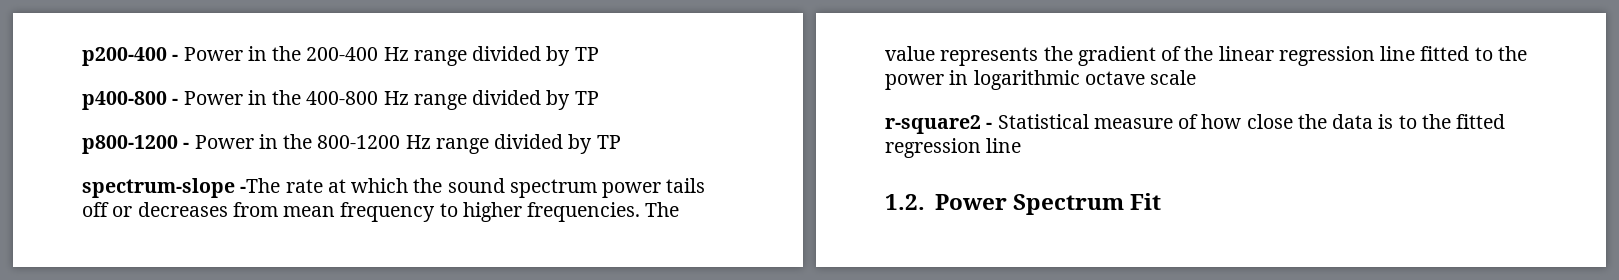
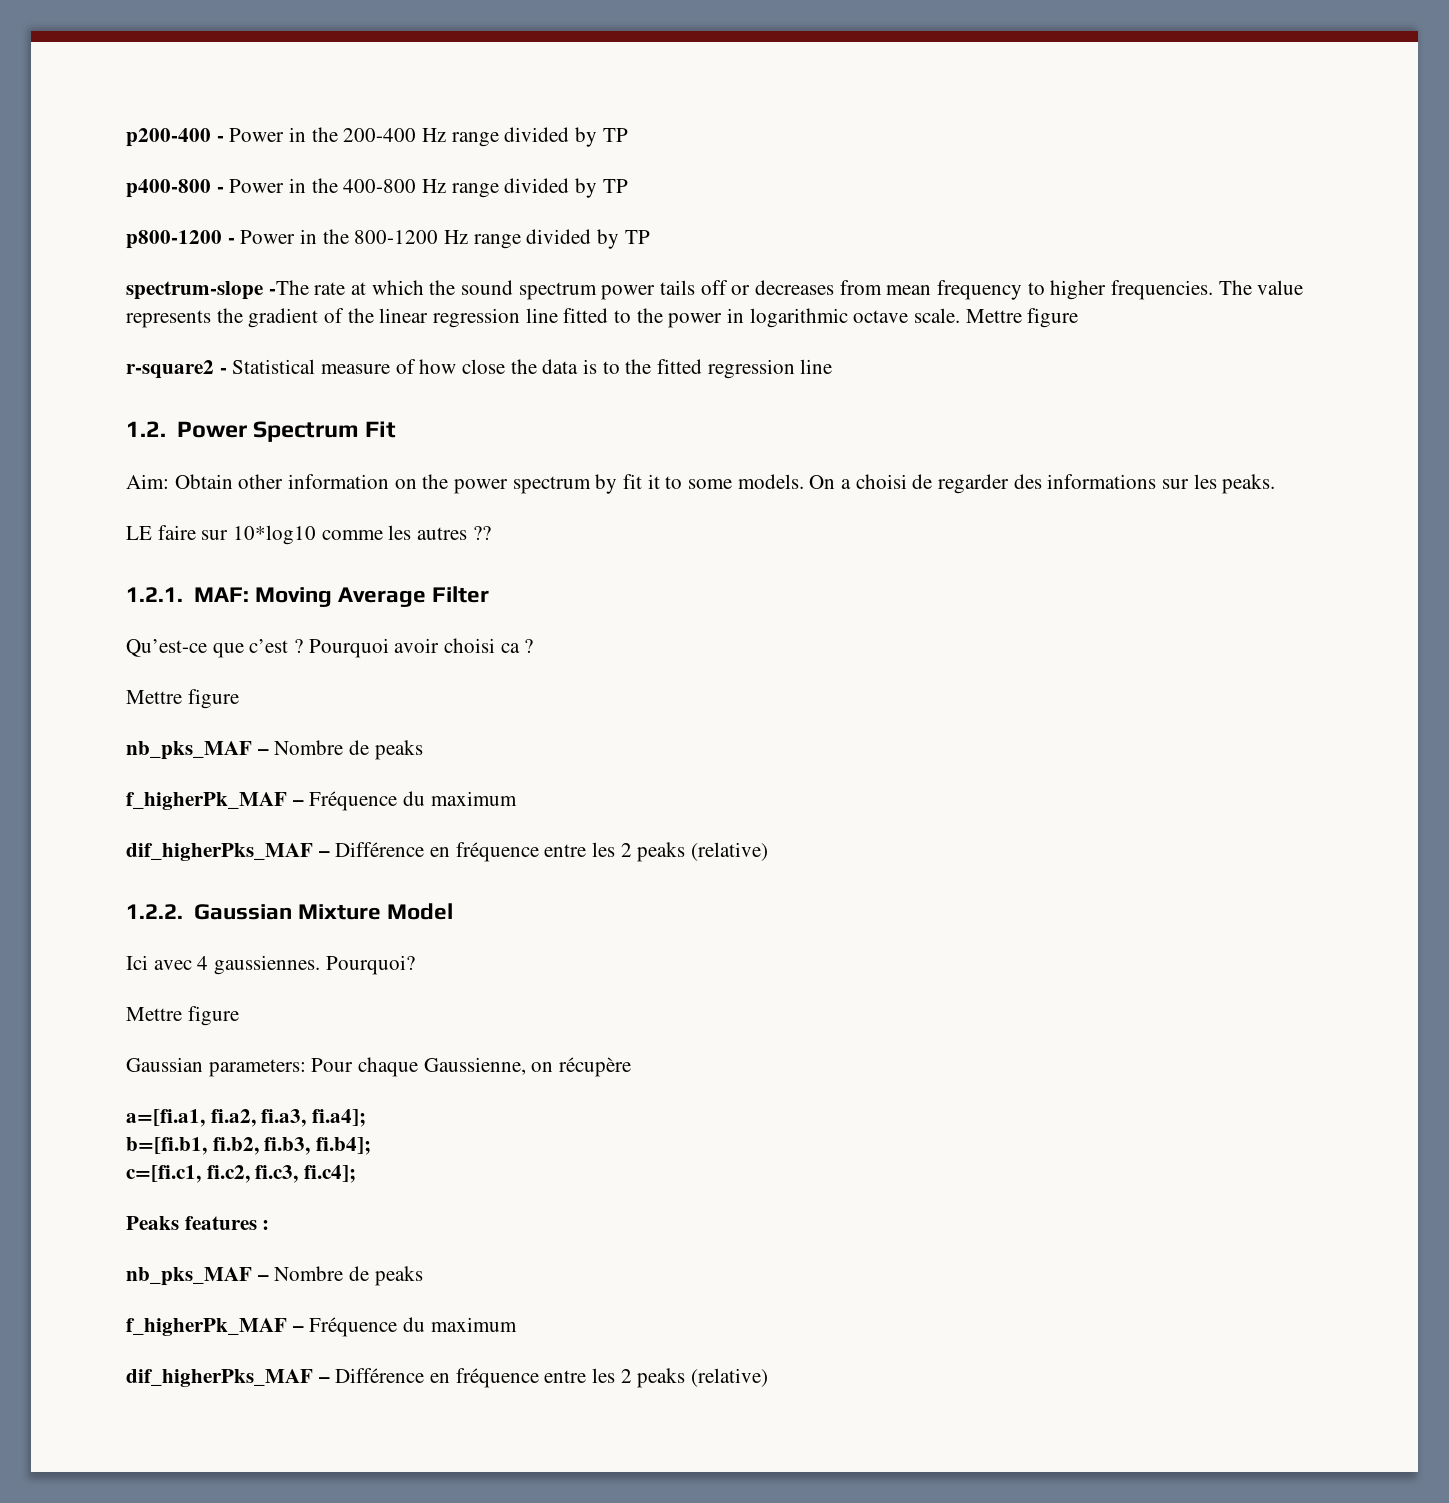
[1150,70,1197,85] scale -> [914,308,1079,328] scale. Mettre figure
(1161, 201) none -> [126,474,1276,494] [126,525,491,545] [126,586,489,607] [126,638,534,658] [126,689,239,709] [126,740,423,760] [126,791,517,811] [126,842,769,862] [126,903,453,920] [126,955,415,975] [126,1006,239,1026] [126,1057,632,1077] [126,1109,367,1127] [126,1137,372,1155] [126,1165,357,1183] [126,1216,270,1230] [126,1266,423,1286] [126,1317,517,1337] [126,1368,769,1388] // Aim: Obtain other information on the power spectrum by fit it to some models. On a choisi de regarder des informations sur les peaks. // LE faire sur 10*log10 comme les autres ?? // 1.2.1. MAF: Moving Average Filter // Qu’est-ce que c’est ? Pourquoi avoir choisi ca ? // Mettre figure // nb_pks_MAF – Nombre de peaks // f_higherPk_MAF – Fréquence du maximum // dif_higherPks_MAF – Différence en fréquence entre les 2 peaks (relative) // 1.2.2. Gaussian Mixture Model // Ici avec 4 gaussiennes. Pourquoi? // Mettre figure // Gaussian parameters: Pour chaque Gaussienne, on récupère // a=[fi.a1, fi.a2, fi.a3, fi.a4]; // b=[fi.b1, fi.b2, fi.b3, fi.b4]; // c=[fi.c1, fi.c2, fi.c3, fi.c4]; // Peaks features : // nb_pks_MAF – Nombre de peaks // f_higherPk_MAF – Fréquence du maximum // dif_higherPks_MAF – Différence en fréquence entre les 2 peaks (relative)

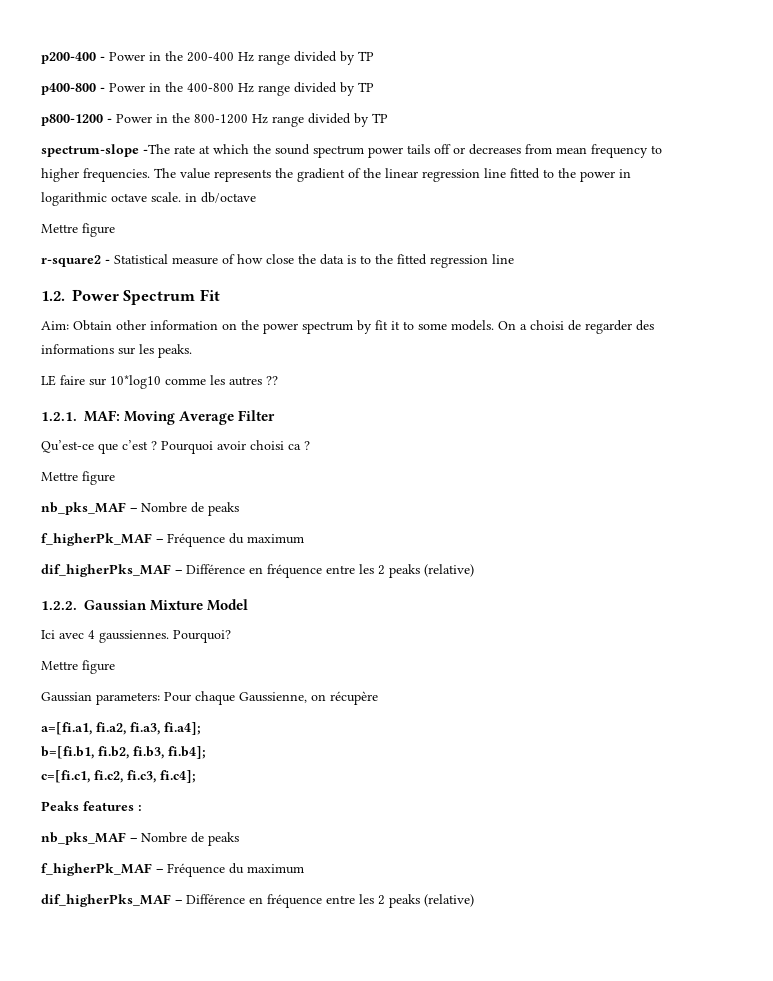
(961, 315) none -> [185,192,256,203] in db/octave //

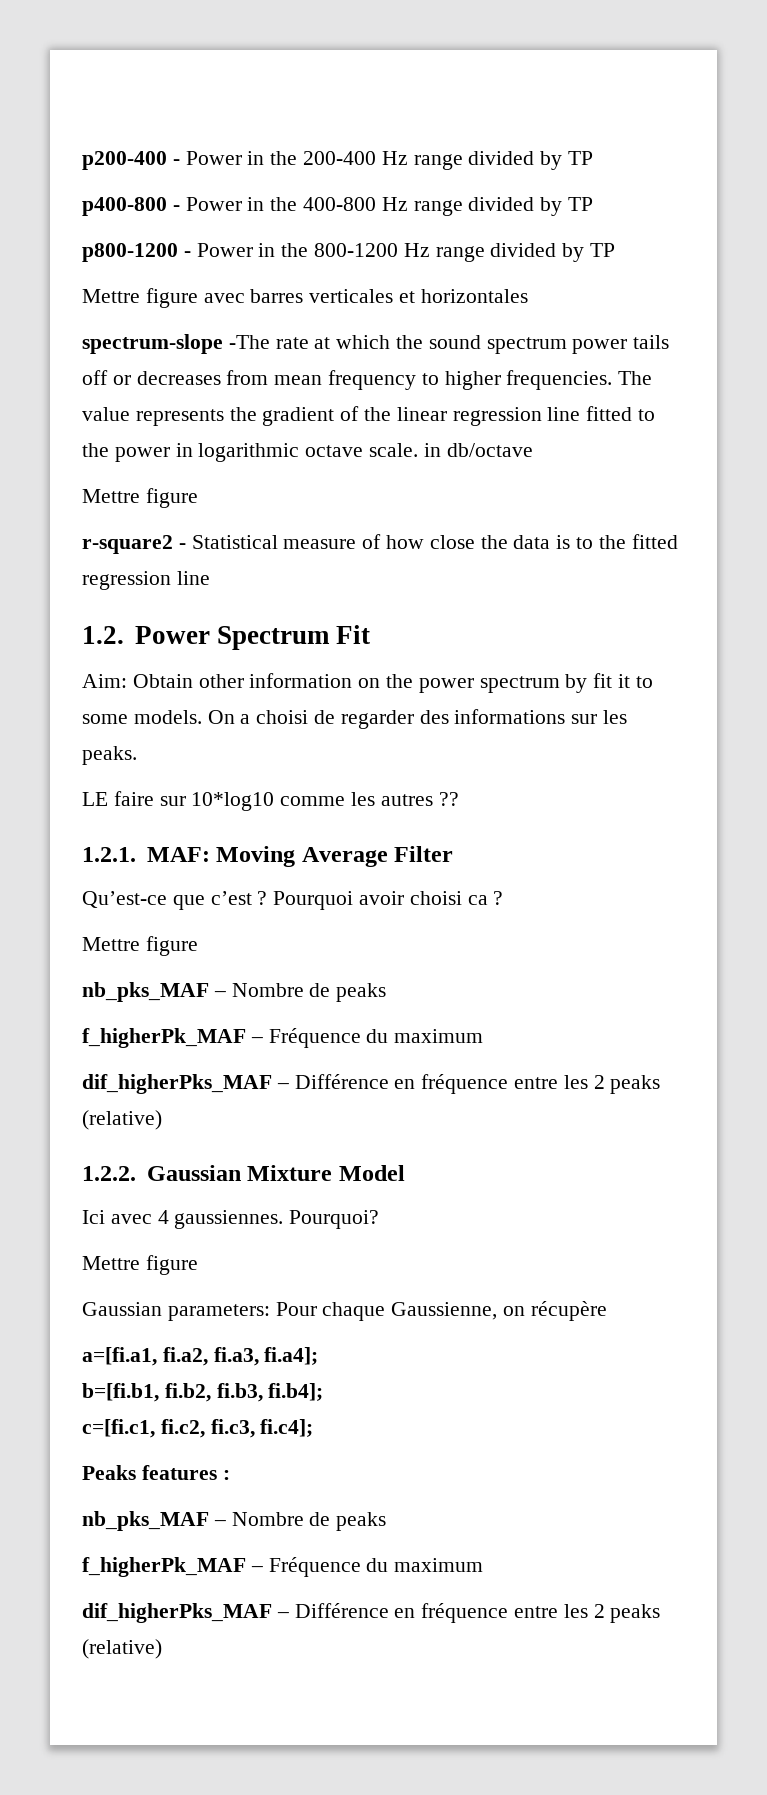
(388, 118) none -> [82,288,528,308] // Mettre figure avec barres verticales et horizontales

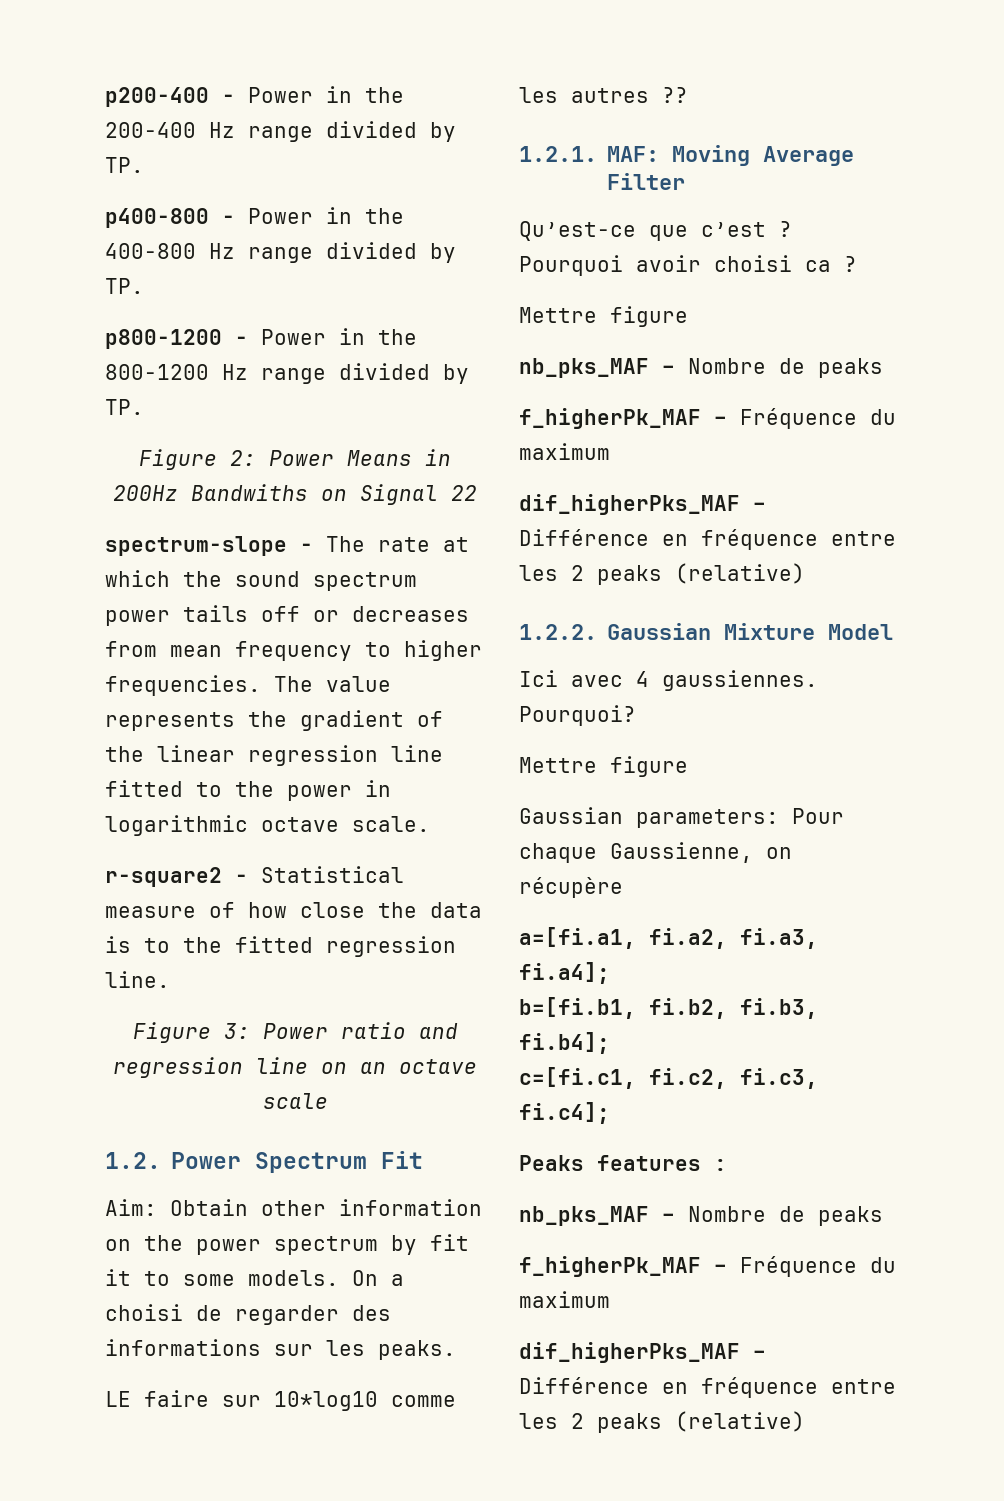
[568,151,594,165] TP -> [105,157,144,173] TP.
[568,197,594,211] TP -> [105,278,144,294] TP.
[590,243,616,257] [82,288,528,308] TP // Mettre figure avec barres verticales et horizontales -> [105,399,144,415] [139,449,451,470] [113,484,477,505] TP. // Figure 2: Power Means in 200Hz Bandwiths on Signal 22
[228,335,270,349] -The -> [300,536,365,552] - The
[423,443,533,457] [82,488,198,508] in db/octave // Mettre figure -> (430, 824) none
[176,571,210,585] line -> [105,971,170,988] [132,1022,458,1043] [113,1057,477,1078] [262,1093,328,1109] line. // Figure 3: Power ratio and regression line on an octave scale

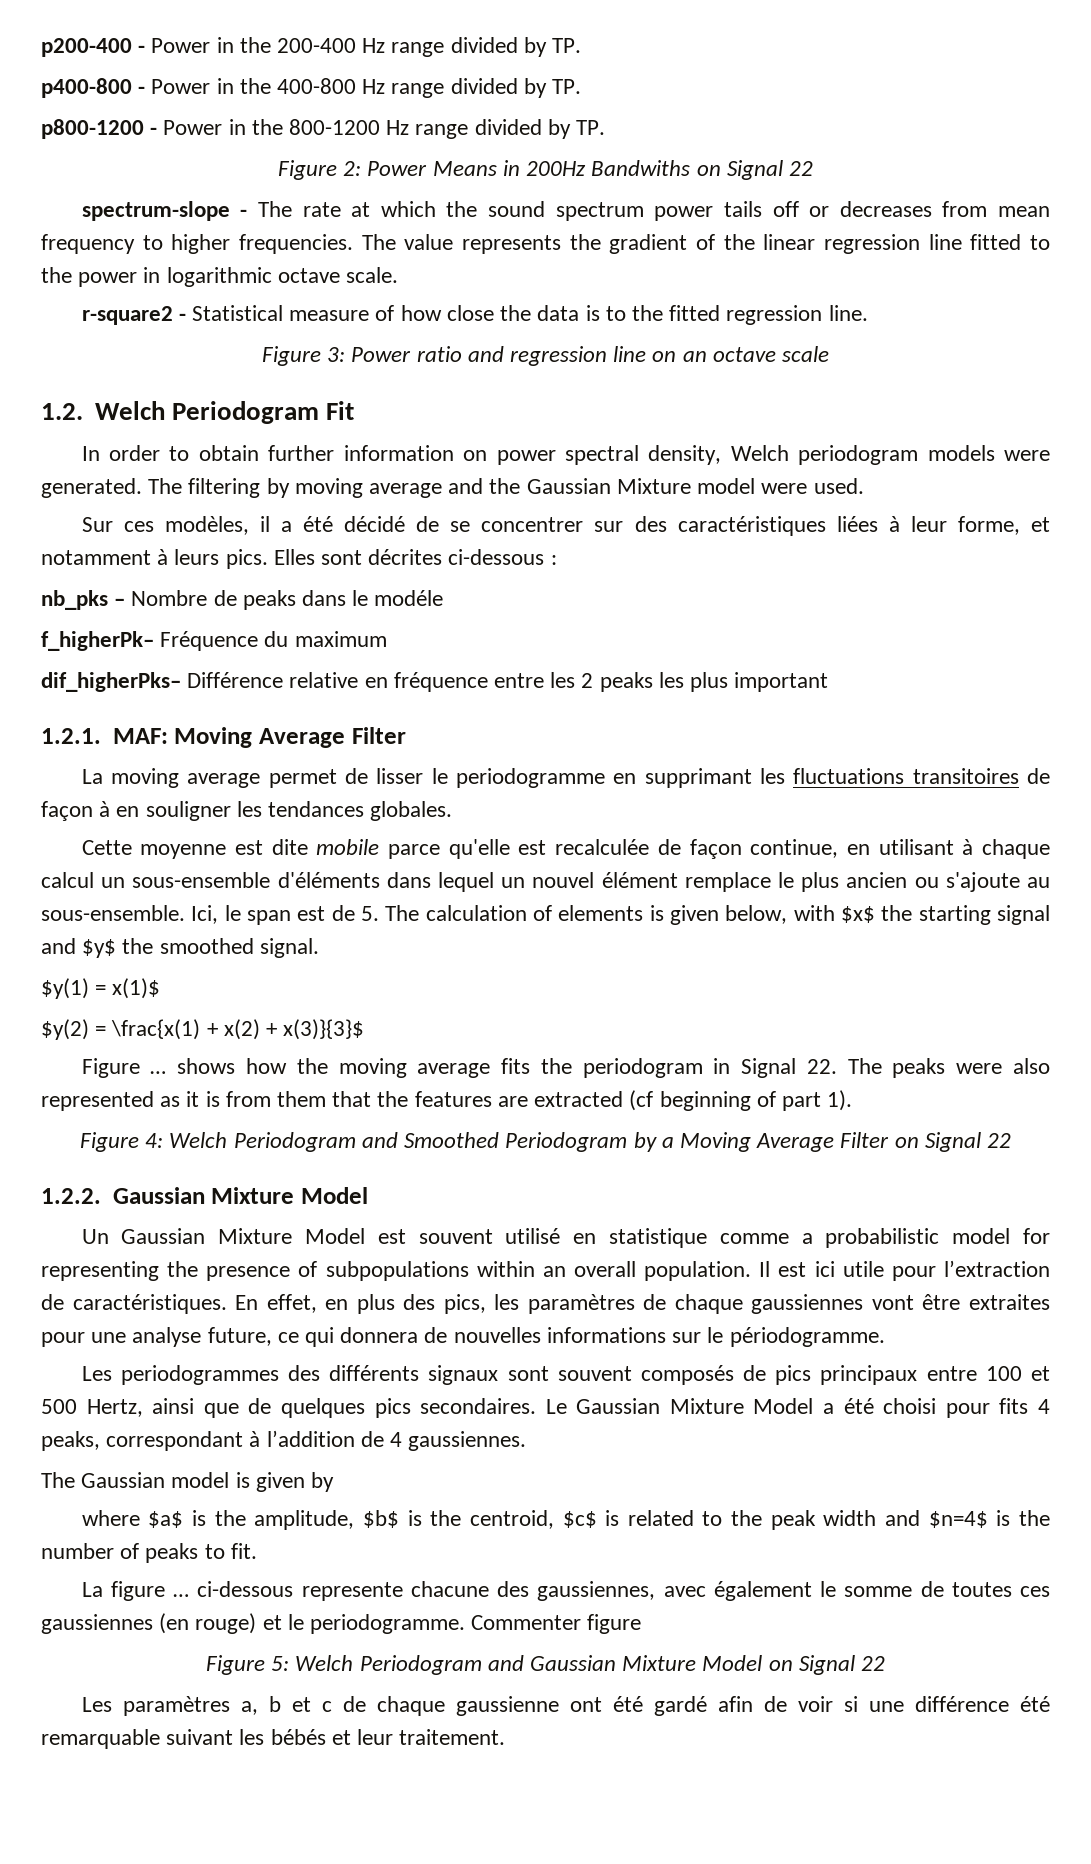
[171,1152,368,1173] Power Spectrum -> [94,401,319,424] Welch Periodogram
[105,1199,482,1216] [105,1234,469,1255] [105,1269,404,1286] [105,1304,391,1325] [105,1339,456,1360] [105,1390,456,1411] [519,87,688,103] Aim: Obtain other information on the power spectrum by fit it to some models. On a choisi de regarder des informations sur les peaks. // LE faire sur 10*log10 comme les autres ?? -> [81,445,1050,465] [41,478,864,498] [81,516,1050,536] [41,549,557,569] [41,590,444,610] [41,631,387,651] [41,672,829,692] In order to obtain further information on power spectral density, Welch periodogram models were generated. The filtering by moving average and the Gaussian Mixture model were used. // Sur ces modèles, il a été décidé de se concentrer sur des caractéristiques liées à leur forme, et notamment à leurs pics. Elles sont décrites ci-dessous : // nb_pks – Nombre de peaks dans le modéle // f_higherPk– Fréquence du maximum // dif_higherPks– Différence relative en fréquence entre les 2 peaks les plus important
[519,221,792,241] [519,255,857,276] [519,306,688,327] [519,358,883,378] [519,408,896,429] [519,443,610,460] [519,494,766,515] [519,529,896,550] [519,563,805,585] [519,623,894,640] [519,670,818,691] [519,705,636,726] [519,756,688,777] [519,807,844,828] [519,842,792,863] [519,877,623,898] [519,927,818,949] [519,962,610,984] [519,997,818,1019] [519,1032,610,1054] [519,1067,818,1089] [519,1102,610,1124] [519,1155,727,1171] [519,1206,883,1226] [519,1256,896,1277] [519,1291,610,1308] [519,1342,766,1363] [519,1377,896,1398] [519,1411,805,1433] Qu’est-ce que c’est ? Pourquoi avoir choisi ca ? // Mettre figure // nb_pks_MAF – Nombre de peaks // f_higherPk_MAF – Fréquence du maximum // dif_higherPks_MAF – Différence en fréquence entre les 2 peaks (relative) // 1.2.2. Gaussian Mixture Model // Ici avec 4 gaussiennes. Pourquoi? // Mettre figure // Gaussian parameters: Pour chaque Gaussienne, on récupère // a=[fi.a1, fi.a2, fi.a3, fi.a4]; // b=[fi.b1, fi.b2, fi.b3, fi.b4]; // c=[fi.c1, fi.c2, fi.c3, fi.c4]; // Peaks features : // nb_pks_MAF – Nombre de peaks // f_higherPk_MAF – Fréquence du maximum // dif_higherPks_MAF – Différence en fréquence entre les 2 peaks (relative) -> [81,768,1051,788] [41,801,453,821] [81,839,1051,859] [41,872,1051,892] [41,905,1051,925] [41,938,319,958] [41,978,161,999] [41,1019,365,1040] [81,1058,1050,1078] [41,1090,853,1111] [80,1132,1011,1152] [41,1187,368,1204] [81,1228,1051,1248] [41,1260,1050,1281] [41,1294,1050,1314] [41,1327,885,1347] [81,1365,1051,1385] [41,1398,1051,1418] [41,1430,527,1451] [41,1472,335,1492] [81,1510,1051,1530] [41,1543,257,1563] [81,1581,1050,1601] [41,1613,642,1634] [205,1655,886,1675] [81,1696,1051,1716] [41,1729,506,1749] La moving average permet de lisser le periodogramme en supprimant les fluctuations transitoires de façon à en souligner les tendances globales. // Cette moyenne est dite mobile parce qu'elle est recalculée de façon continue, en utilisant à chaque calcul un sous-ensemble d'éléments dans lequel un nouvel élément remplace le plus ancien ou s'ajoute au sous-ensemble. Ici, le span est de 5. The calculation of elements is given below, with $x$ the starting signal and $y$ the smoothed signal. // $y(1) = x(1)$ // $y(2) = \frac{x(1) + x(2) + x(3)}{3}$ // Figure … shows how the moving average fits the periodogram in Signal 22. The peaks were also represented as it is from them that the features are extracted (cf beginning of part 1). // Figure 4: Welch Periodogram and Smoothed Periodogram by a Moving Average Filter on Signal 22 // 1.2.2. Gaussian Mixture Model // Un Gaussian Mixture Model est souvent utilisé en statistique comme a probabilistic model for representing the presence of subpopulations within an overall population. Il est ici utile pour l’extraction de caractéristiques. En effet, en plus des pics, les paramètres de chaque gaussiennes vont être extraites pour une analyse future, ce qui donnera de nouvelles informations sur le périodogramme. // Les periodogrammes des différents signaux sont souvent composés de pics principaux entre 100 et 500 Hertz, ainsi que de quelques pics secondaires. Le Gaussian Mixture Model a été choisi pour fits 4 peaks, correspondant à l’addition de 4 gaussiennes. // The Gaussian model is given by // where $a$ is the amplitude, $b$ is the centroid, $c$ is related to the peak width and $n=4$ is the number of peaks to fit. // La figure … ci-dessous represente chacune des gaussiennes, avec également le somme de toutes ces gaussiennes (en rouge) et le periodogramme. Commenter figure // Figure 5: Welch Periodogram and Gaussian Mixture Model on Signal 22 // Les paramètres a, b et c de chaque gaussienne ont été gardé afin de voir si une différence été remarquable suivant les bébés et leur traitement.

